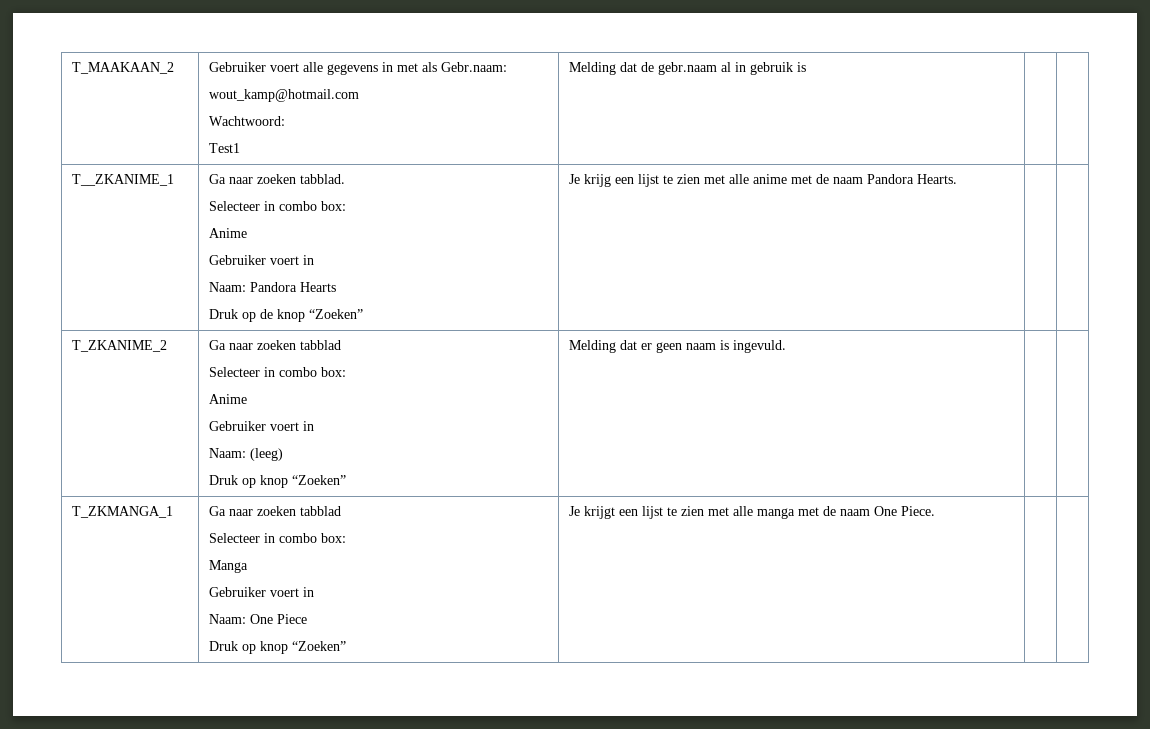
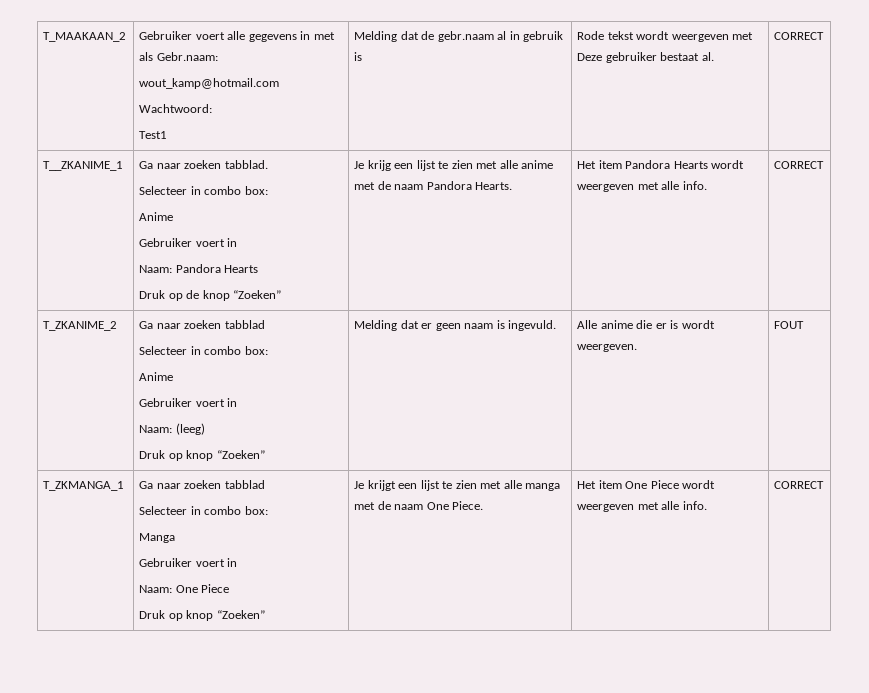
(806, 67) | -> [577,31,754,42] [577,52,714,63] [774,32,825,40] Rode tekst wordt weergeven met Deze gebruiker bestaat al. | CORRECT
(957, 179) | -> [577,160,745,169] [577,181,707,192] [774,161,825,169] Het item Pandora Hearts wordt weergeven met alle info. | CORRECT
(786, 346) | -> [577,320,715,329] [577,344,638,352] [774,321,805,329] Alle anime die er is wordt weergeven. | FOUT
(935, 511) | -> [577,480,716,489] [577,501,707,512] [774,481,825,489] Het item One Piece wordt weergeven met alle info. | CORRECT

